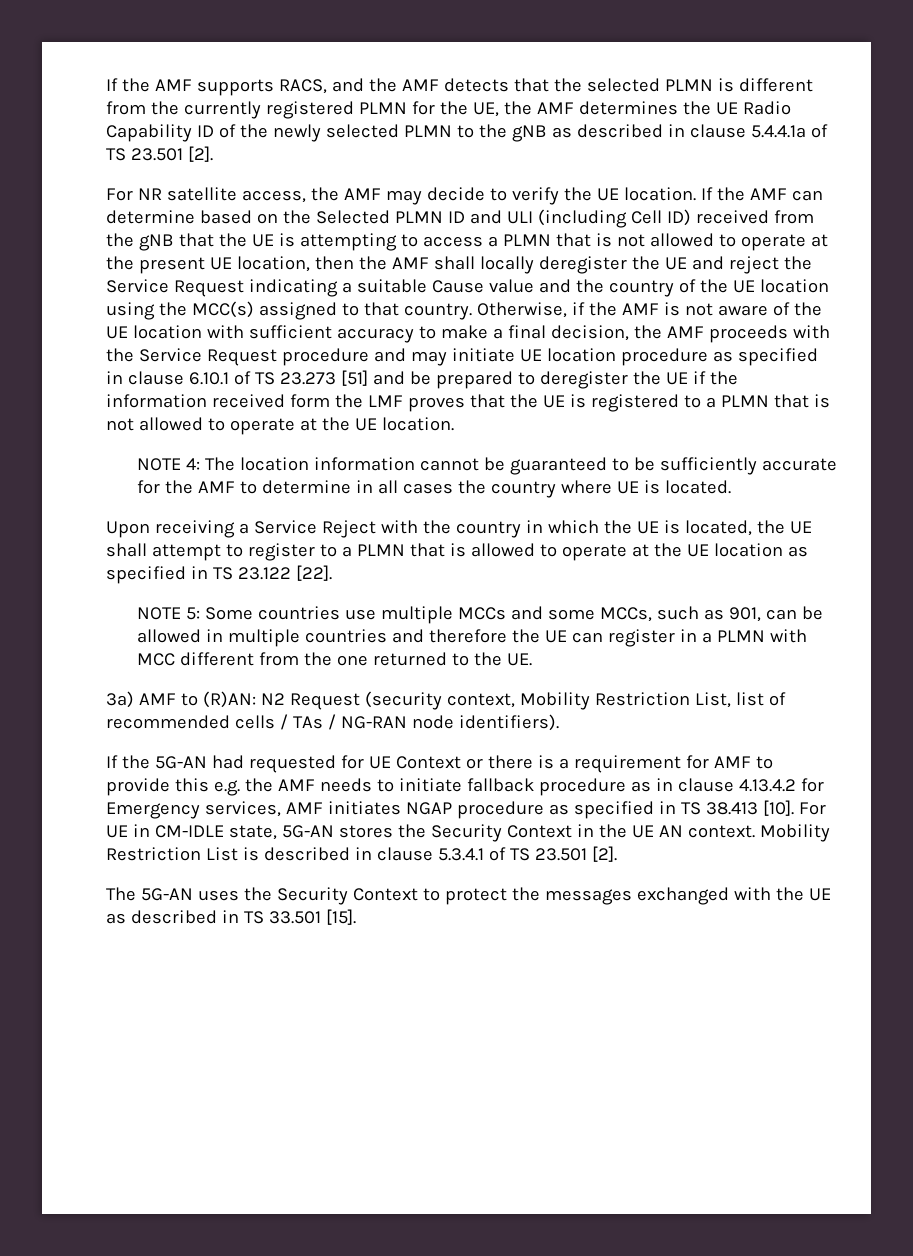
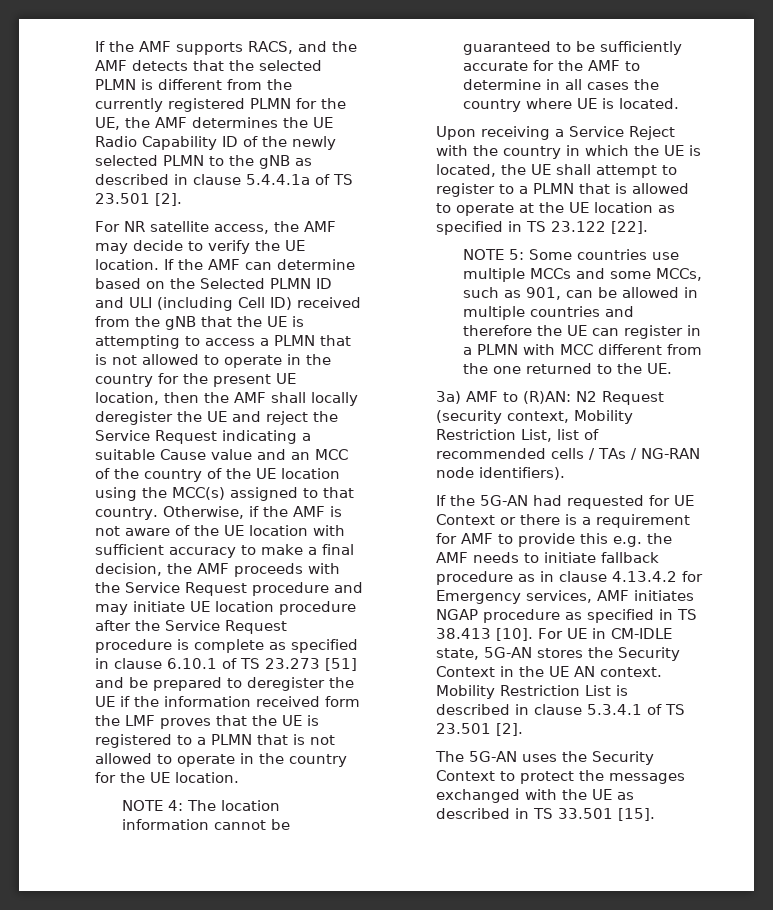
[810,234,828,247] at -> [286,354,331,365] [94,373,179,387] in the country for
(571, 286) none -> [290,449,348,460] [94,468,110,479] an MCC of
(708, 357) none -> [94,620,287,634] [94,639,264,653] after the Service Request procedure is complete
[299,418,317,431] at -> [239,753,347,767] [94,772,116,783] in the country for

